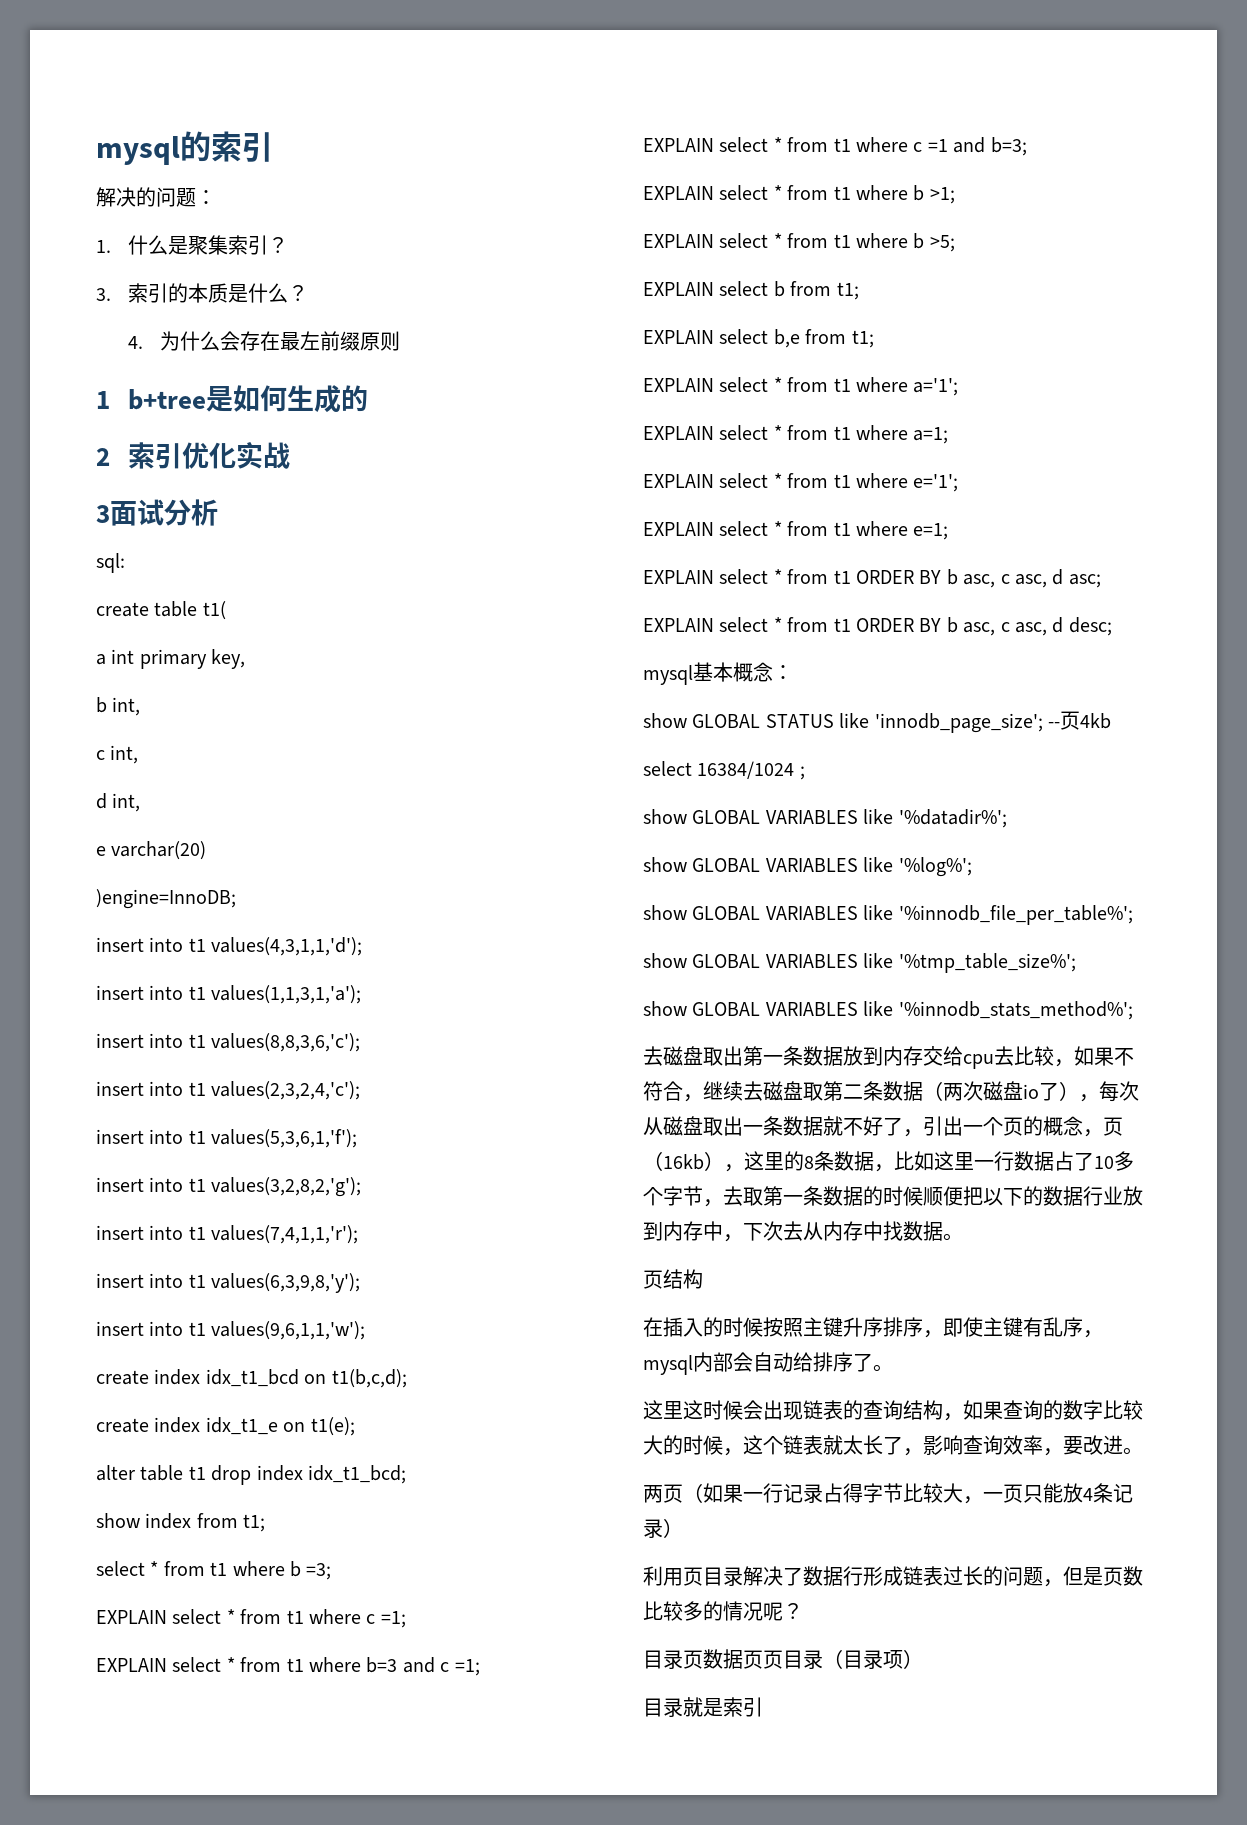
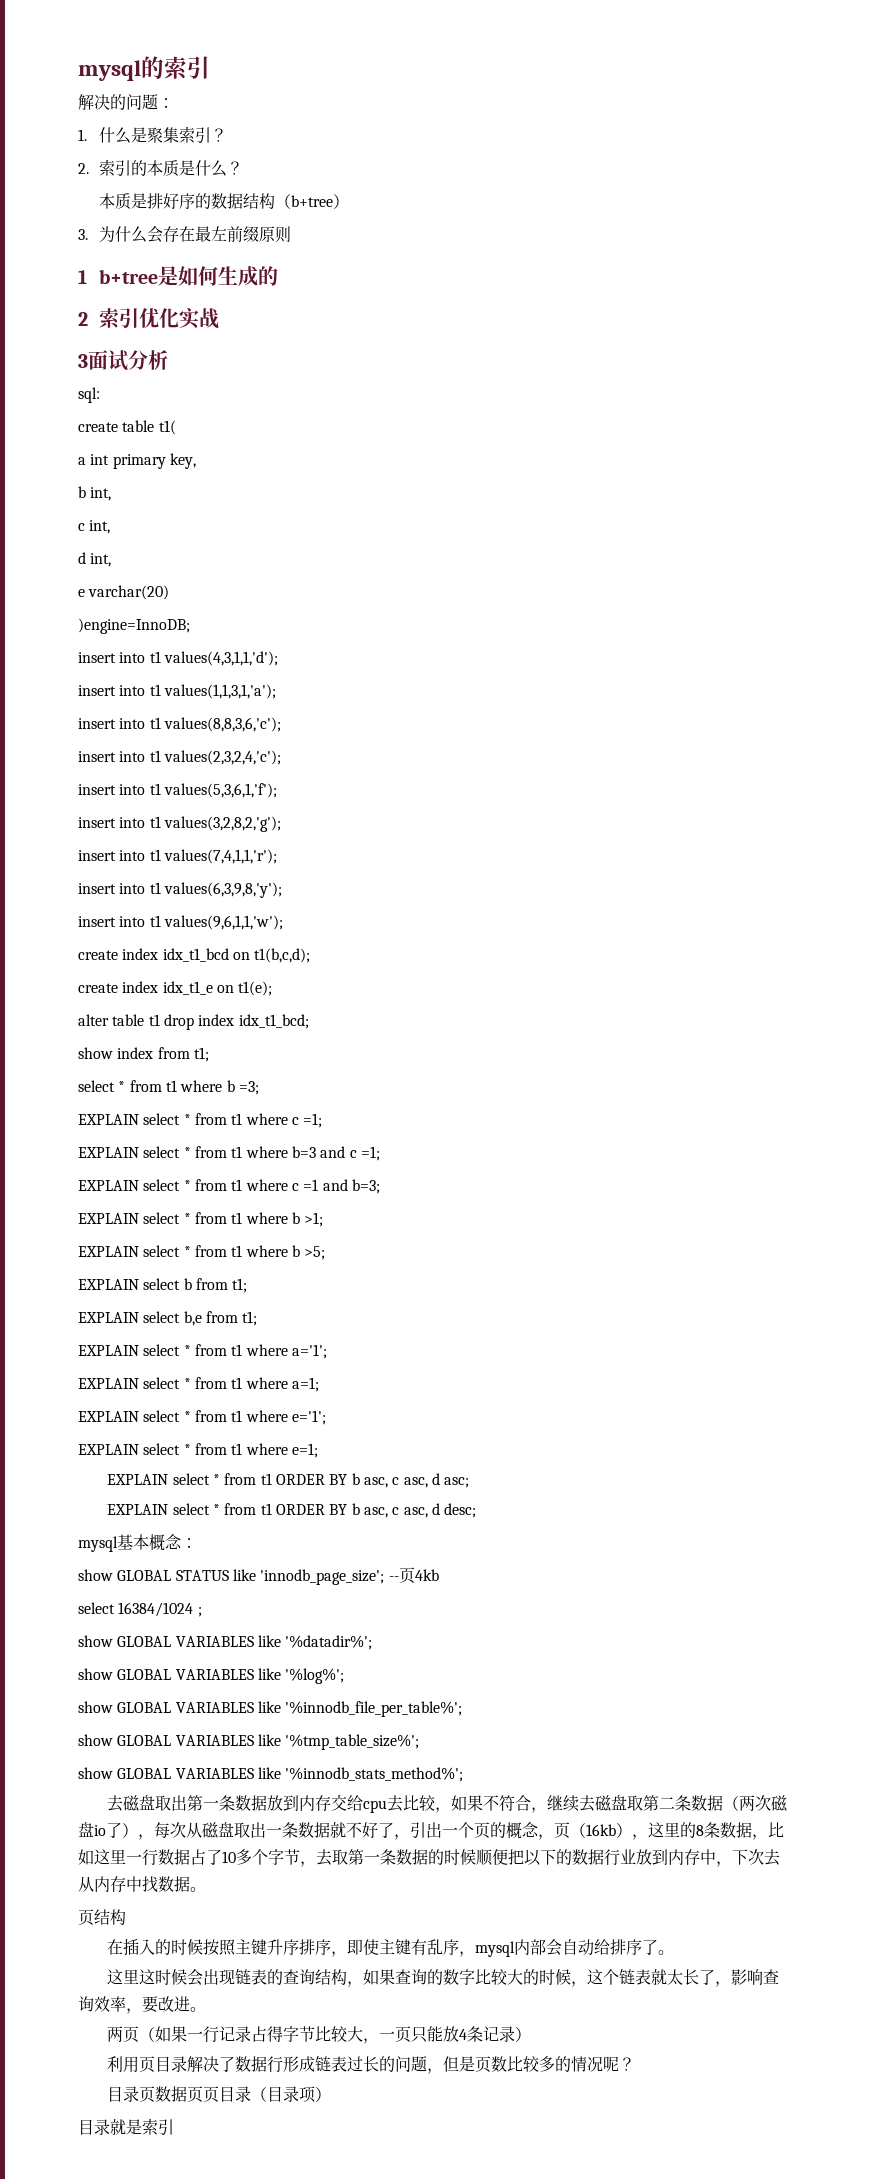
[96,288,111,301] 3. -> [78,163,89,174] 2.
[128,336,144,349] 4. -> [99,193,350,210] [78,229,88,240] 本质是排好序的数据结构（b+tree） // 3.

